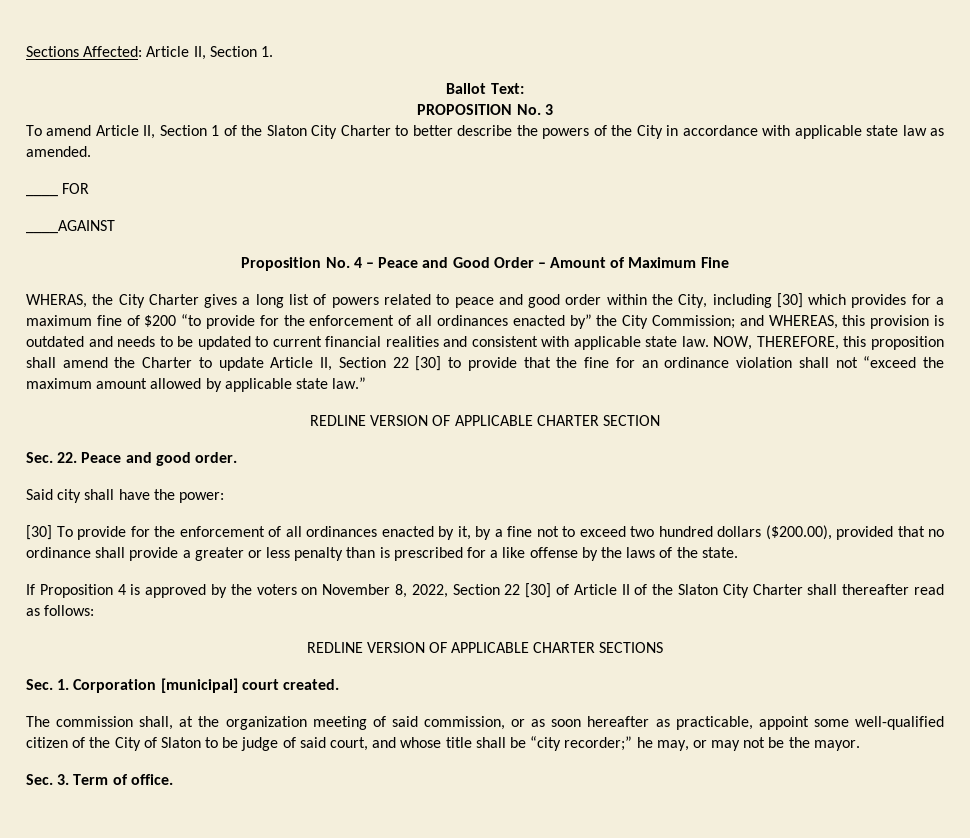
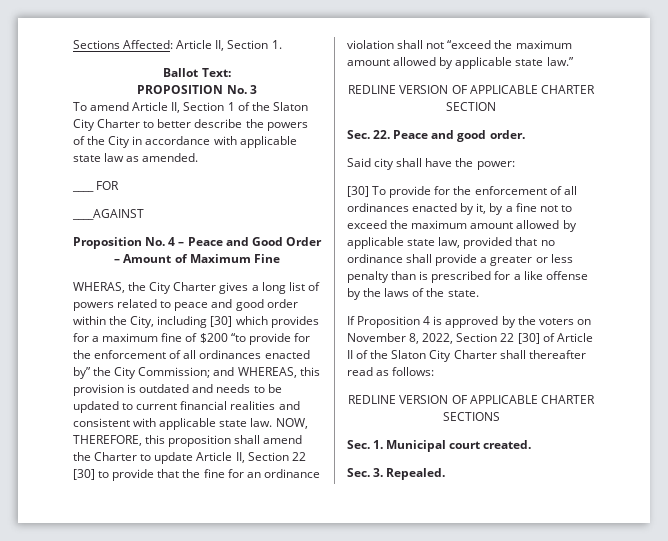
[630,525,832,540] two hundred dollars ($200.00), -> [390,220,577,232] [347,237,461,249] the maximum amount allowed by applicable state law,
[73,678,238,693] Corporation [municipal] -> [386,440,447,452] Municipal
[26,716,944,730] [26,736,860,751] // The commission shall, at the organization meeting of said commission, or as soon hereafter as practicable, appoint some well-qualified citizen of the City of Slaton to be judge of said court, and whose title shall be “city recorder;” he may, or may not be the mayor. -> (532, 444) none
[73,774,173,785] Term of office. -> [386,468,446,480] Repealed.

